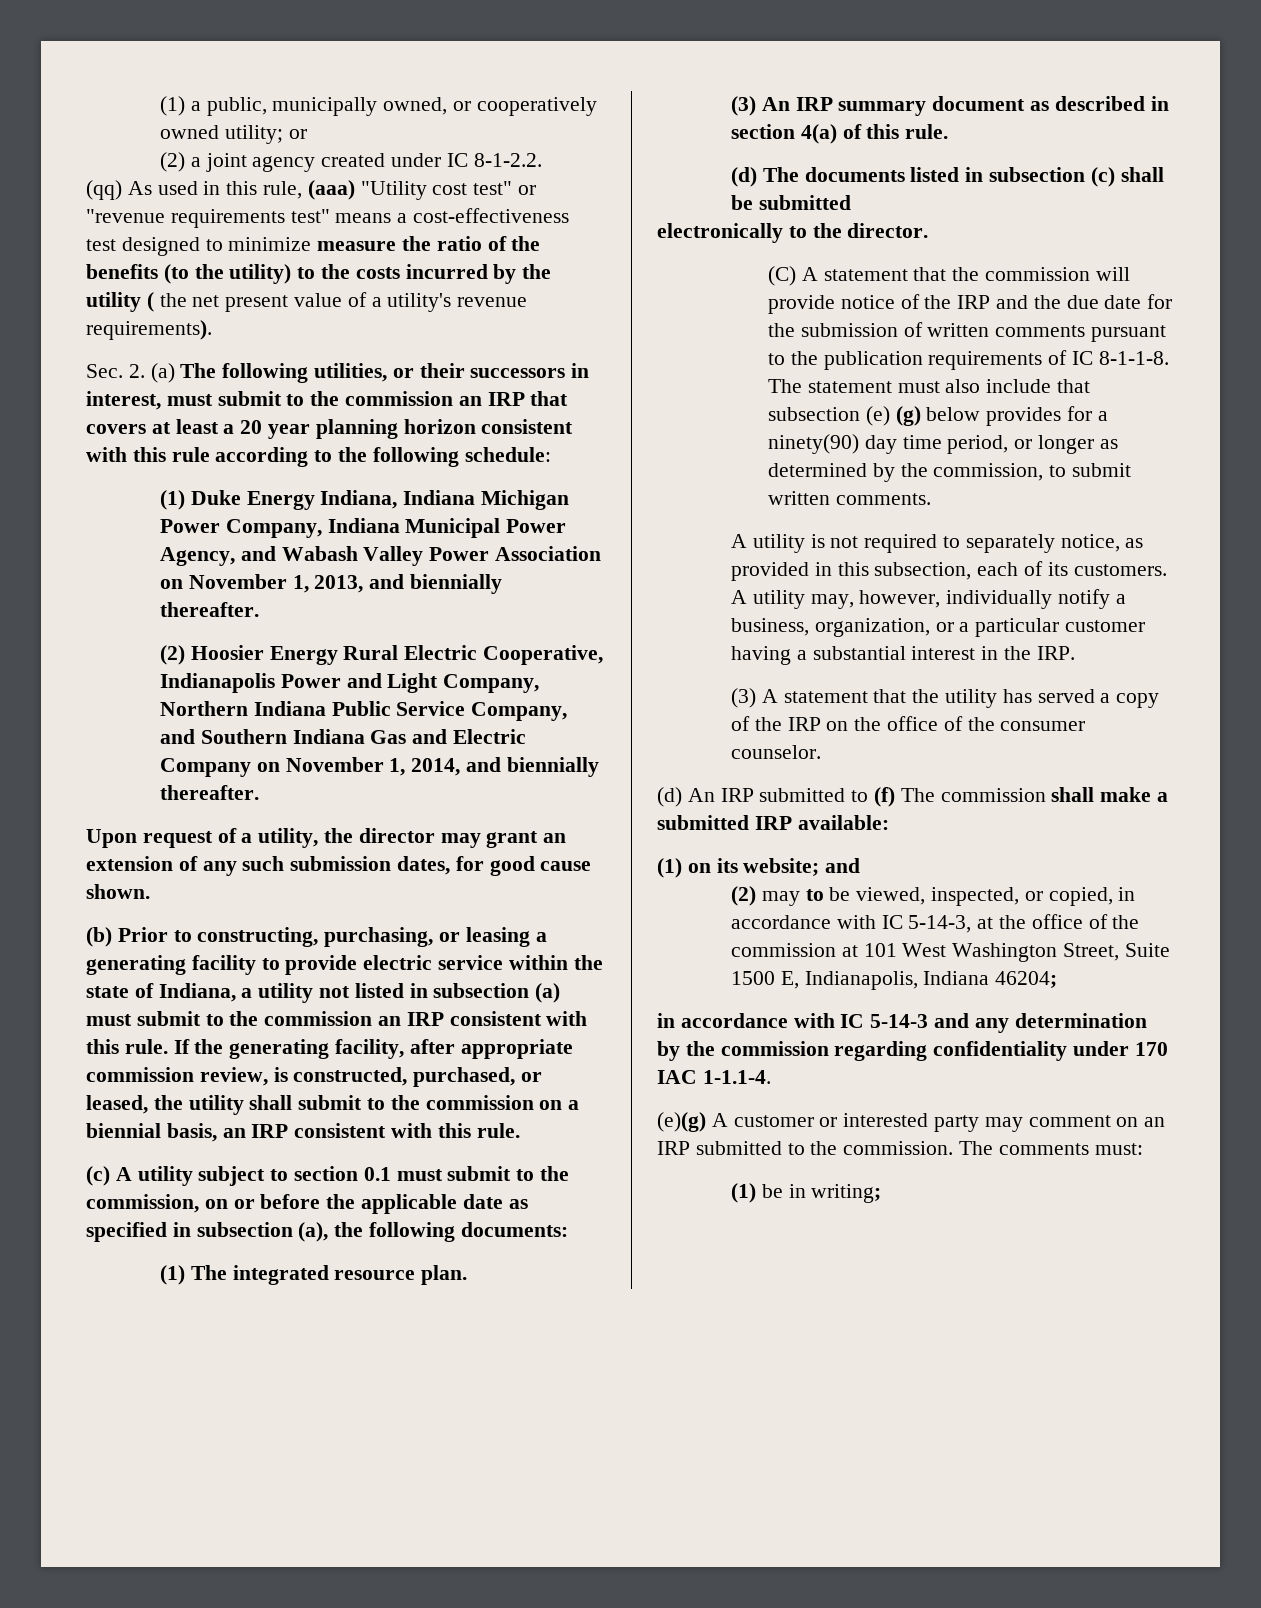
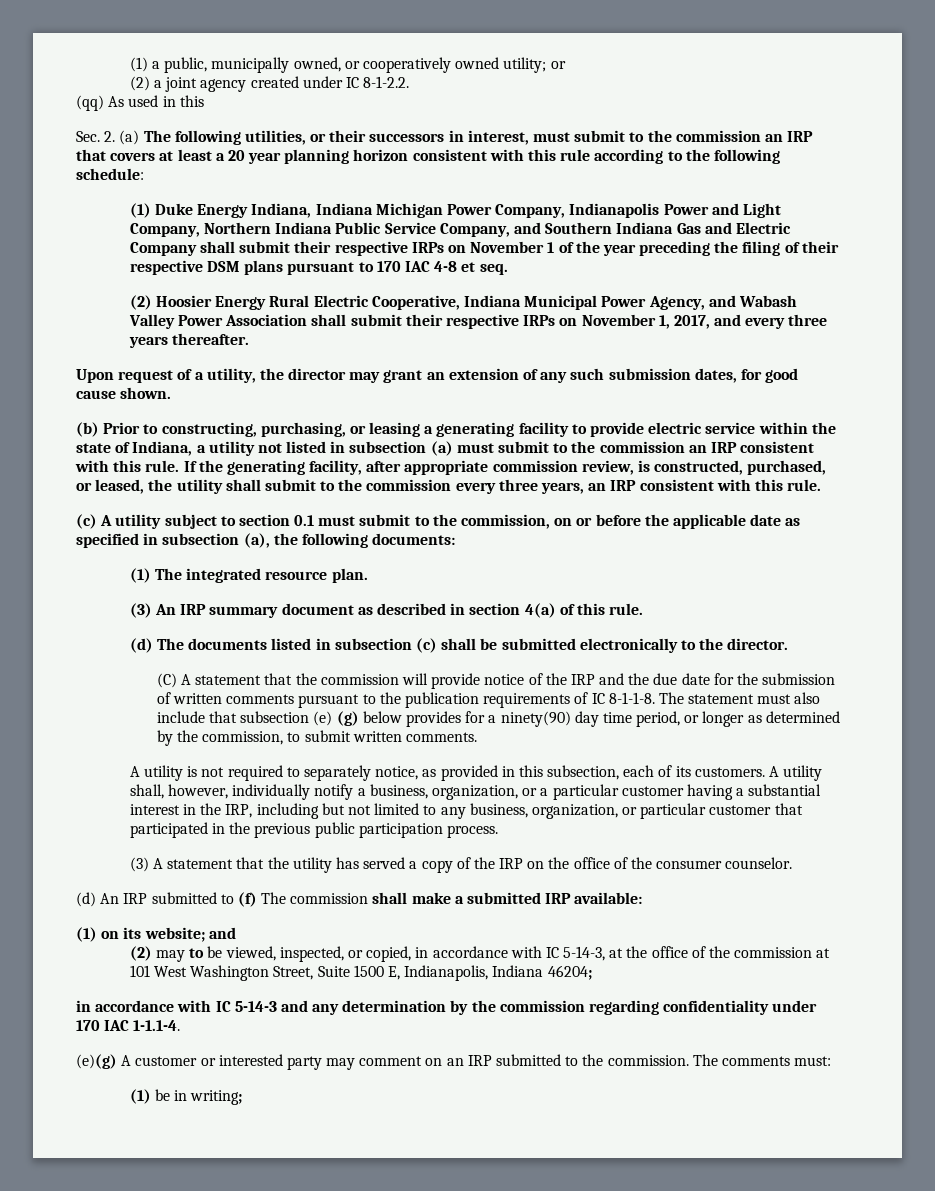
[263,180,537,200] [86,208,570,228] [86,236,541,256] [86,264,552,284] [86,292,528,312] [86,320,212,340] rule, (aaa) "Utility cost test" or "revenue requirements test" means a cost-effectiveness test designed to minimize measure the ratio of the benefits (to the utility) to the costs incurred by the utility ( the net present value of a utility's revenue requirements). -> (204, 101) none
[327,518,567,538] [159,546,601,566] [159,574,502,594] [159,602,259,617] [159,645,603,665] Indiana Municipal Power Agency, and Wabash Valley Power Association on November 1, 2013, and biennially thereafter. // (2) Hoosier Energy Rural Electric Cooperative, -> (566, 211) none
[256,757,599,777] on November 1, 2014, and biennially -> [200,241,839,256] [129,260,508,275] [129,295,797,310] [128,314,828,329] [128,336,168,348] shall submit their respective IRPs on November 1 of the year preceding the filing of their respective DSM plans pursuant to 170 IAC 4-8 et seq. // (2) Hoosier Energy Rural Electric Cooperative, Indiana Municipal Power Agency, and Wabash Valley Power Association shall submit their respective IRPs on November 1, 2017, and every three years
[539,1100,580,1110] [86,1123,217,1142] on a biennial basis, -> [455,479,585,494] every three years,
(851, 202) // -> (576, 644) none
[810,594,854,609] may, -> [129,784,164,799] shall,
[1036,646,1075,660] IRP. -> [225,803,803,819] [129,822,499,838] IRP, including but not limited to any business, organization, or particular customer that participated in the previous public participation process.

